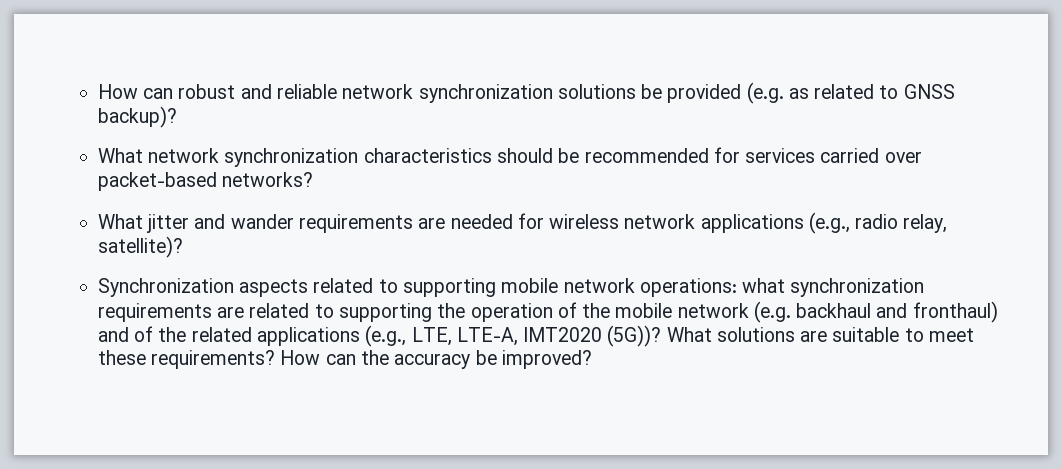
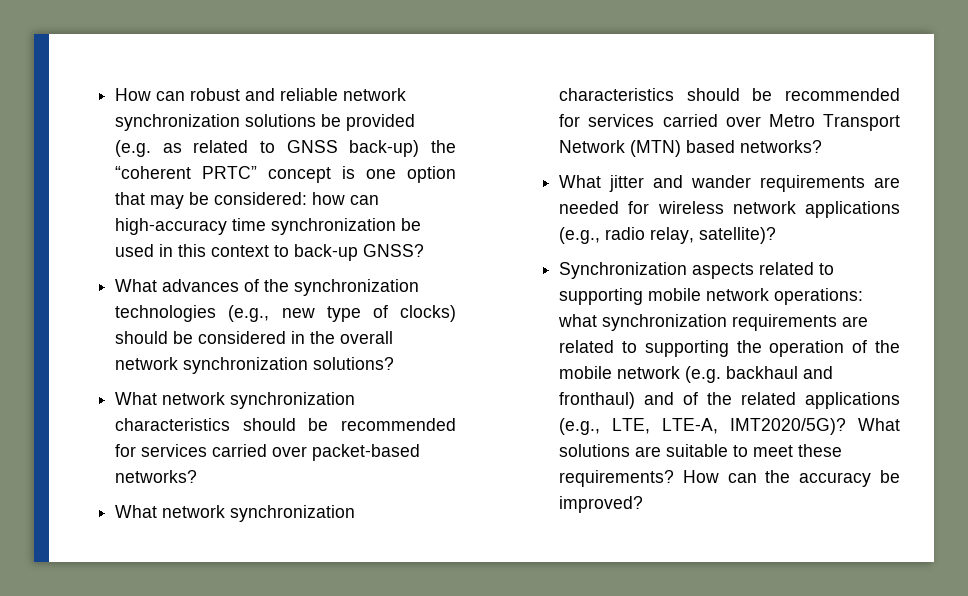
[97,106,177,128] backup)? -> [349,140,456,157] [115,166,456,183] [115,192,380,209] [115,218,422,235] [115,244,425,261] [115,279,420,296] [115,305,456,322] [115,331,394,344] [115,357,395,374] back-up) the “coherent PRTC” concept is one option that may be considered: how can high-accuracy time synchronization be used in this context to back-up GNSS? // What advances of the synchronization technologies (e.g., new type of clocks) should be considered in the overall network synchronization solutions?
(314, 179) none -> [115,505,356,522] [559,88,900,101] [559,114,900,131] [559,140,823,157] // What network synchronization characteristics should be recommended for services carried over Metro Transport Network (MTN) based networks?
[523,325,662,347] IMT2020 (5G))? -> [730,418,847,435] IMT2020/5G)?

